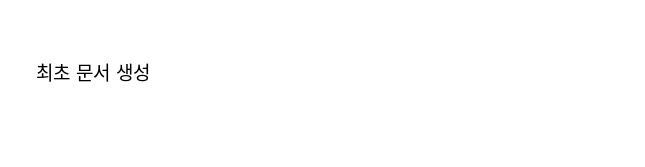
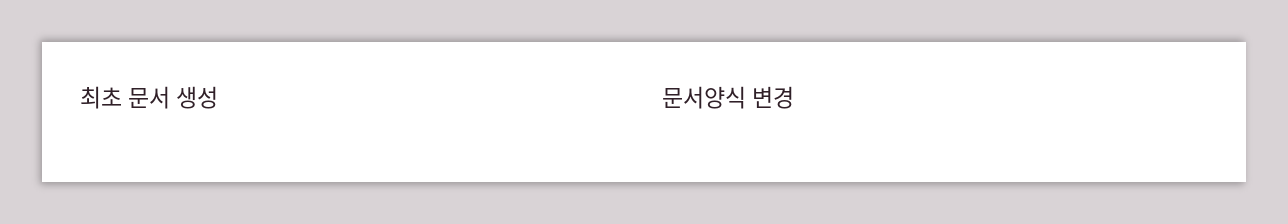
(150, 72) none -> [662,86,795,109] // 문서양식 변경

